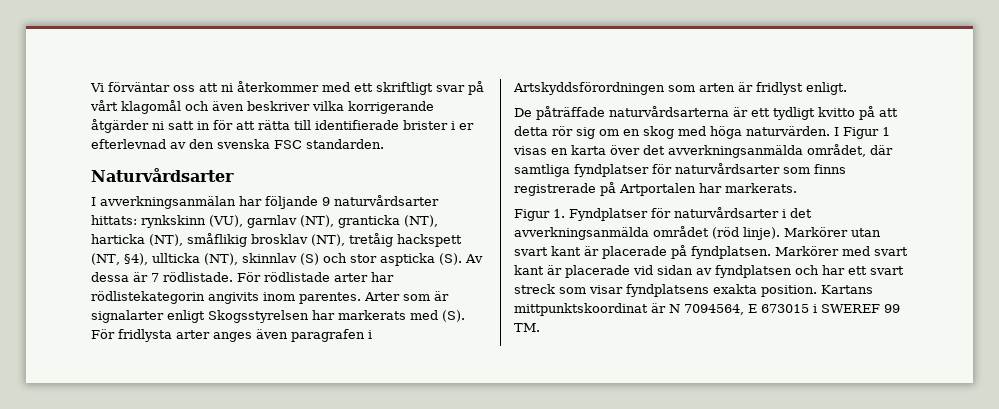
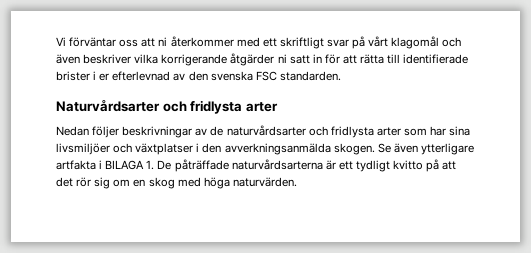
[91,195,439,209] [91,215,438,228] [91,233,462,247] [91,253,483,266] [91,272,394,282] [91,291,449,304] [91,310,465,323] [91,329,372,342] [513,82,847,95] // I avverkningsanmälan har följande 9 naturvårdsarter hittats: rynkskinn (VU), garnlav (NT), granticka (NT), harticka (NT), småflikig brosklav (NT), tretåig hackspett (NT, §4), ullticka (NT), skinnlav (S) och stor aspticka (S). Av dessa är 7 rödlistade. För rödlistade arter har rödlistekategorin angivits inom parentes. Arter som är signalarter enligt Skogsstyrelsen har markerats med (S). För fridlysta arter anges även paragrafen i Artskyddsförordningen som arten är fridlyst enligt. // -> [162,100,278,114] [56,125,471,138] [56,143,474,155] [56,160,155,170] och fridlysta arter // Nedan följer beskrivningar av de naturvårdsarter och fridlysta arter som har sina livsmiljöer och växtplatser i den avverkningsanmälda skogen. Se även ytterligare artfakta i BILAGA 1.
[514,126,548,136] detta -> [56,177,73,187] det
[834,127,890,139] [513,144,893,158] [514,163,846,177] [514,182,797,196] [514,207,812,221] [514,226,881,240] [514,245,908,259] [514,265,904,278] [514,284,873,297] [514,303,900,316] [514,323,540,332] I Figur 1 visas en karta över det avverkningsanmälda området, där samtliga fyndplatser för naturvårdsarter som finns registrerade på Artportalen har markerats. // Figur 1. Fyndplatser för naturvårdsarter i det avverkningsanmälda området (röd linje). Markörer utan svart kant är placerade på fyndplatsen. Markörer med svart kant är placerade vid sidan av fyndplatsen och har ett svart streck som visar fyndplatsens exakta position. Kartans mittpunktskoordinat är N 7094564, E 673015 i SWEREF 99 TM. -> (297, 182) none

